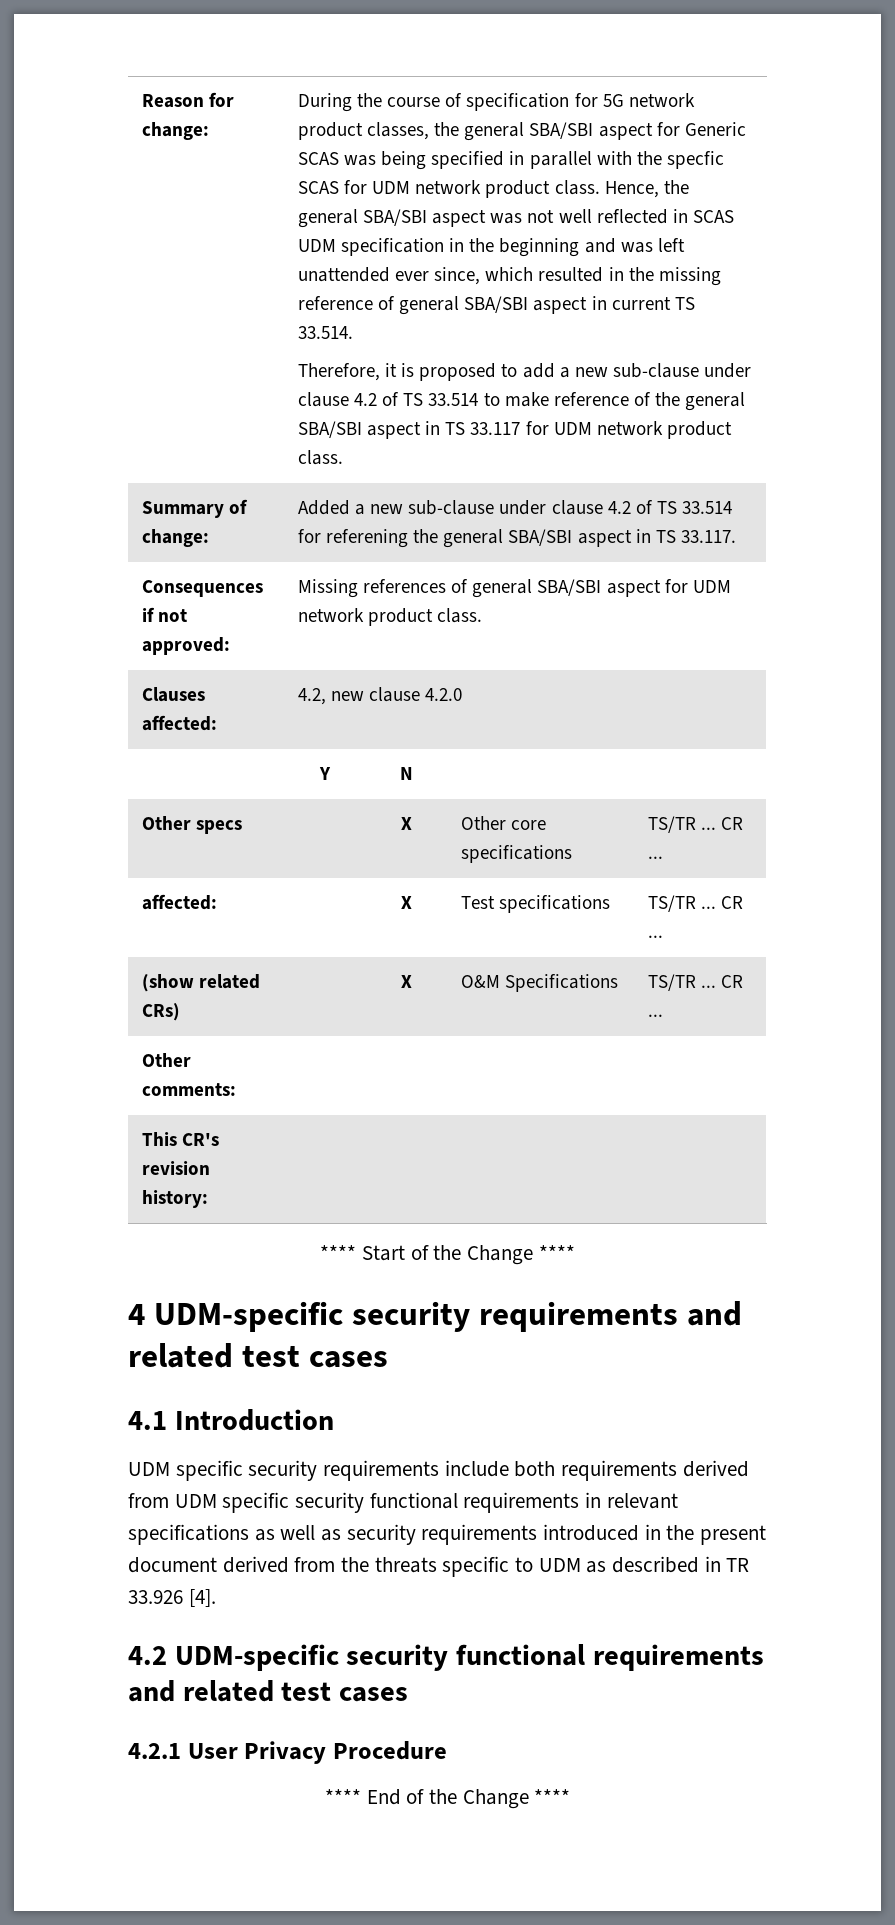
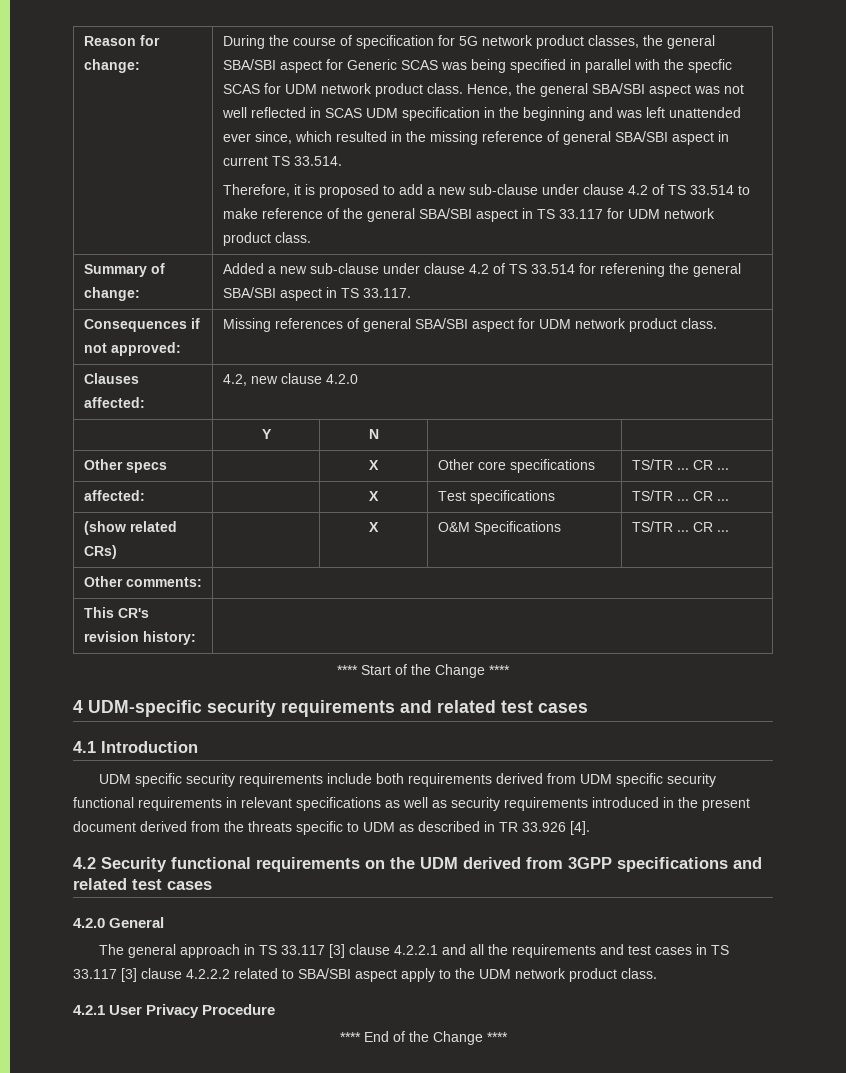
[174,1644,764,1671] [128,1680,409,1702] UDM-specific security functional requirements and related test cases -> [101,857,762,872] [73,878,212,890] [73,917,165,928] [99,944,730,958] [73,968,657,982] Security functional requirements on the UDM derived from 3GPP specifications and related test cases // 4.2.0 General // The general approach in TS 33.117 [3] clause 4.2.2.1 and all the requirements and test cases in TS 33.117 [3] clause 4.2.2.2 related to SBA/SBI aspect apply to the UDM network product class.

